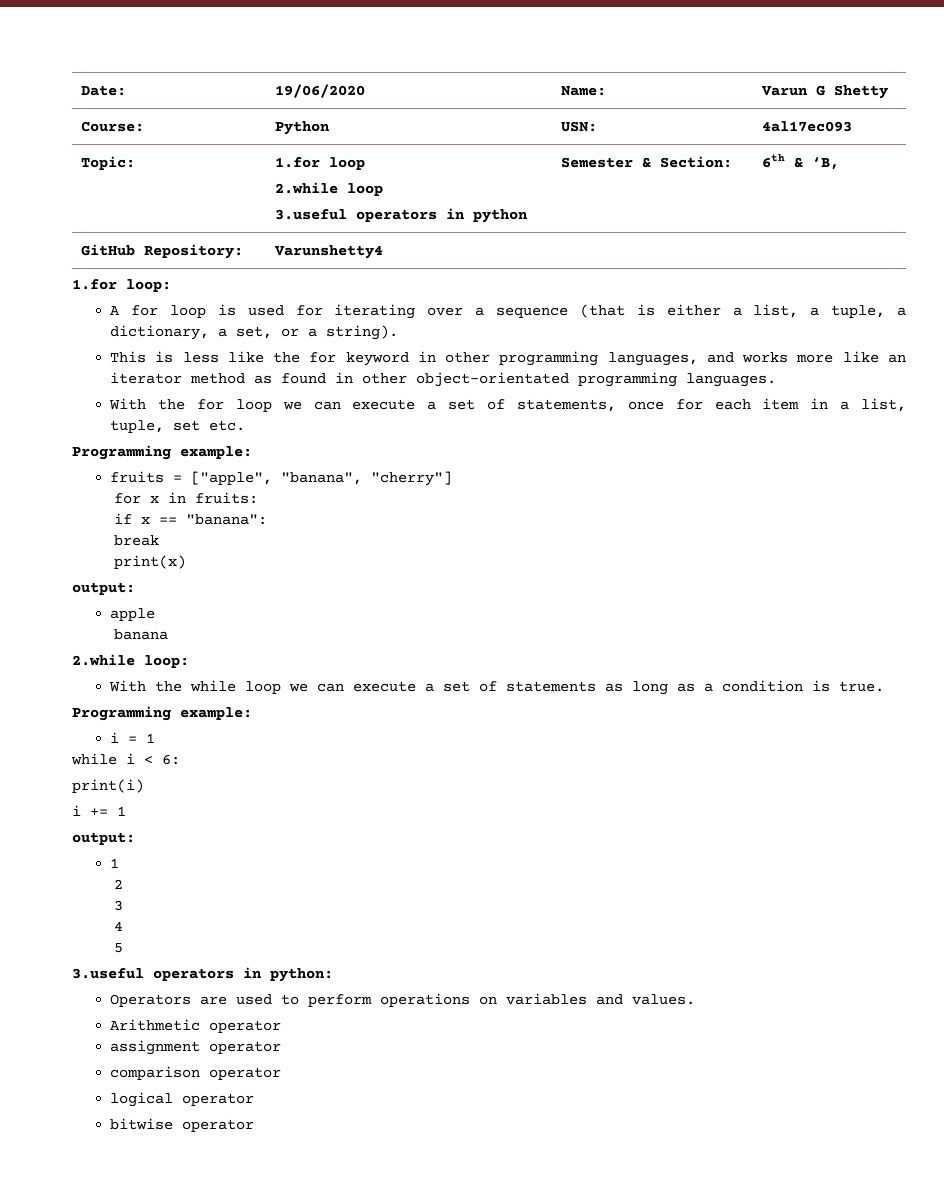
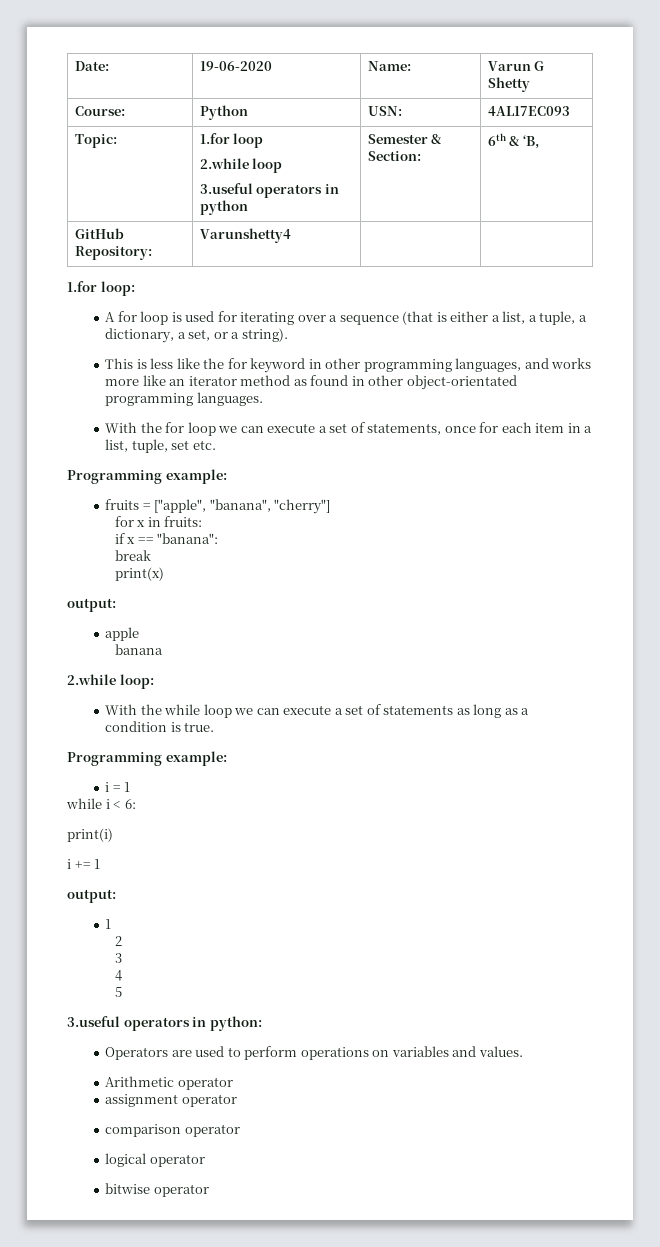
[275,84,366,98] 19/06/2020 -> [199,61,272,71] 19-06-2020
[762,121,853,132] 4al17ec093 -> [487,106,570,116] 4AL17EC093

